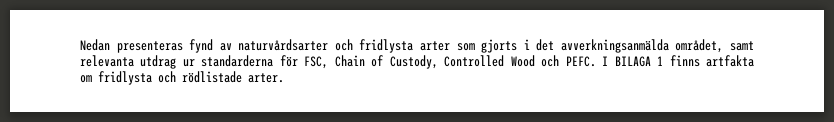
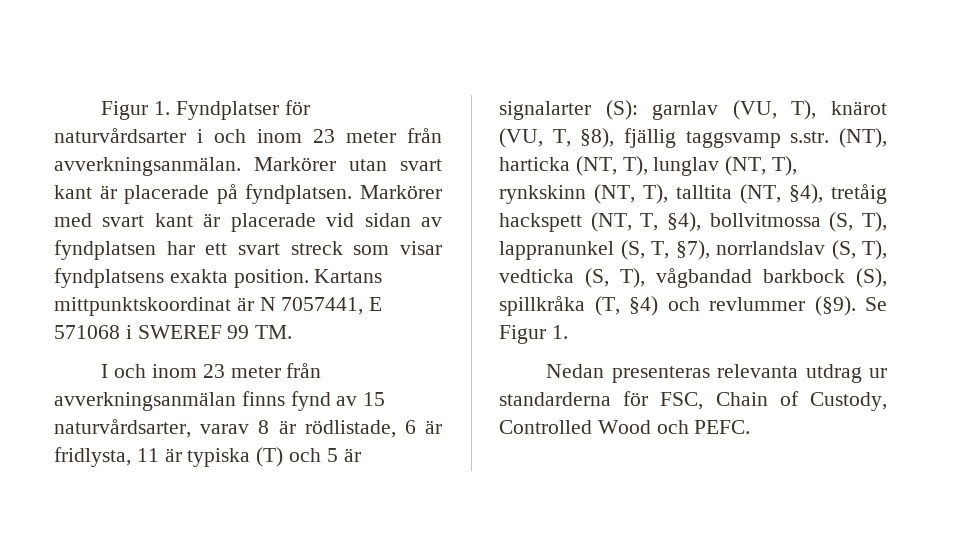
[80,39,754,53] Nedan presenteras fynd av naturvårdsarter och fridlysta arter som gjorts i det avverkningsanmälda området, samt -> [101,100,310,120] [54,128,442,143] [54,157,442,176] [54,184,442,204] [54,213,443,232] [54,240,442,260] [54,268,383,288] [54,297,383,316] [54,325,293,339] [101,363,322,378] [54,391,386,411] [54,419,442,438] [54,447,361,467] [499,100,887,120] [499,128,887,148] [499,156,798,176] [499,184,887,204] [499,212,887,232] [499,240,887,260] [499,268,887,288] [499,296,887,316] [499,325,568,344] [546,364,710,383] Figur 1. Fyndplatser för naturvårdsarter i och inom 23 meter från avverkningsanmälan. Markörer utan svart kant är placerade på fyndplatsen. Markörer med svart kant är placerade vid sidan av fyndplatsen har ett svart streck som visar fyndplatsens exakta position. Kartans mittpunktskoordinat är N 7057441, E 571068 i SWEREF 99 TM. // I och inom 23 meter från avverkningsanmälan finns fynd av 15 naturvårdsarter, varav 8 är rödlistade, 6 är fridlysta, 11 är typiska (T) och 5 är signalarter (S): garnlav (VU, T), knärot (VU, T, §8), fjällig taggsvamp s.str. (NT), harticka (NT, T), lunglav (NT, T), rynkskinn (NT, T), talltita (NT, §4), tretåig hackspett (NT, T, §4), bollvitmossa (S, T), lappranunkel (S, T, §7), norrlandslav (S, T), vedticka (S, T), vågbandad barkbock (S), spillkråka (T, §4) och revlummer (§9). Se Figur 1. // Nedan presenteras
[602,55,755,67] [80,71,284,85] I BILAGA 1 finns artfakta om fridlysta och rödlistade arter. -> (751, 427) none

